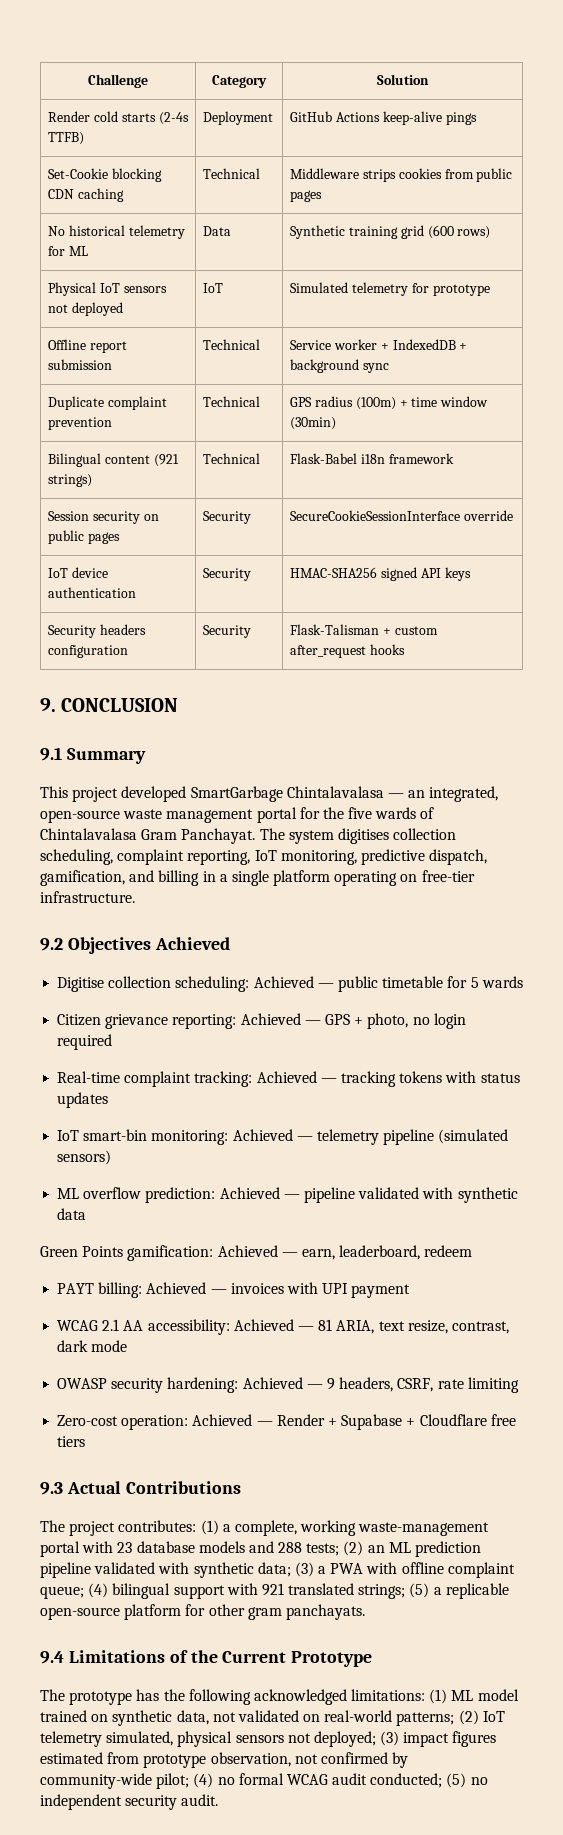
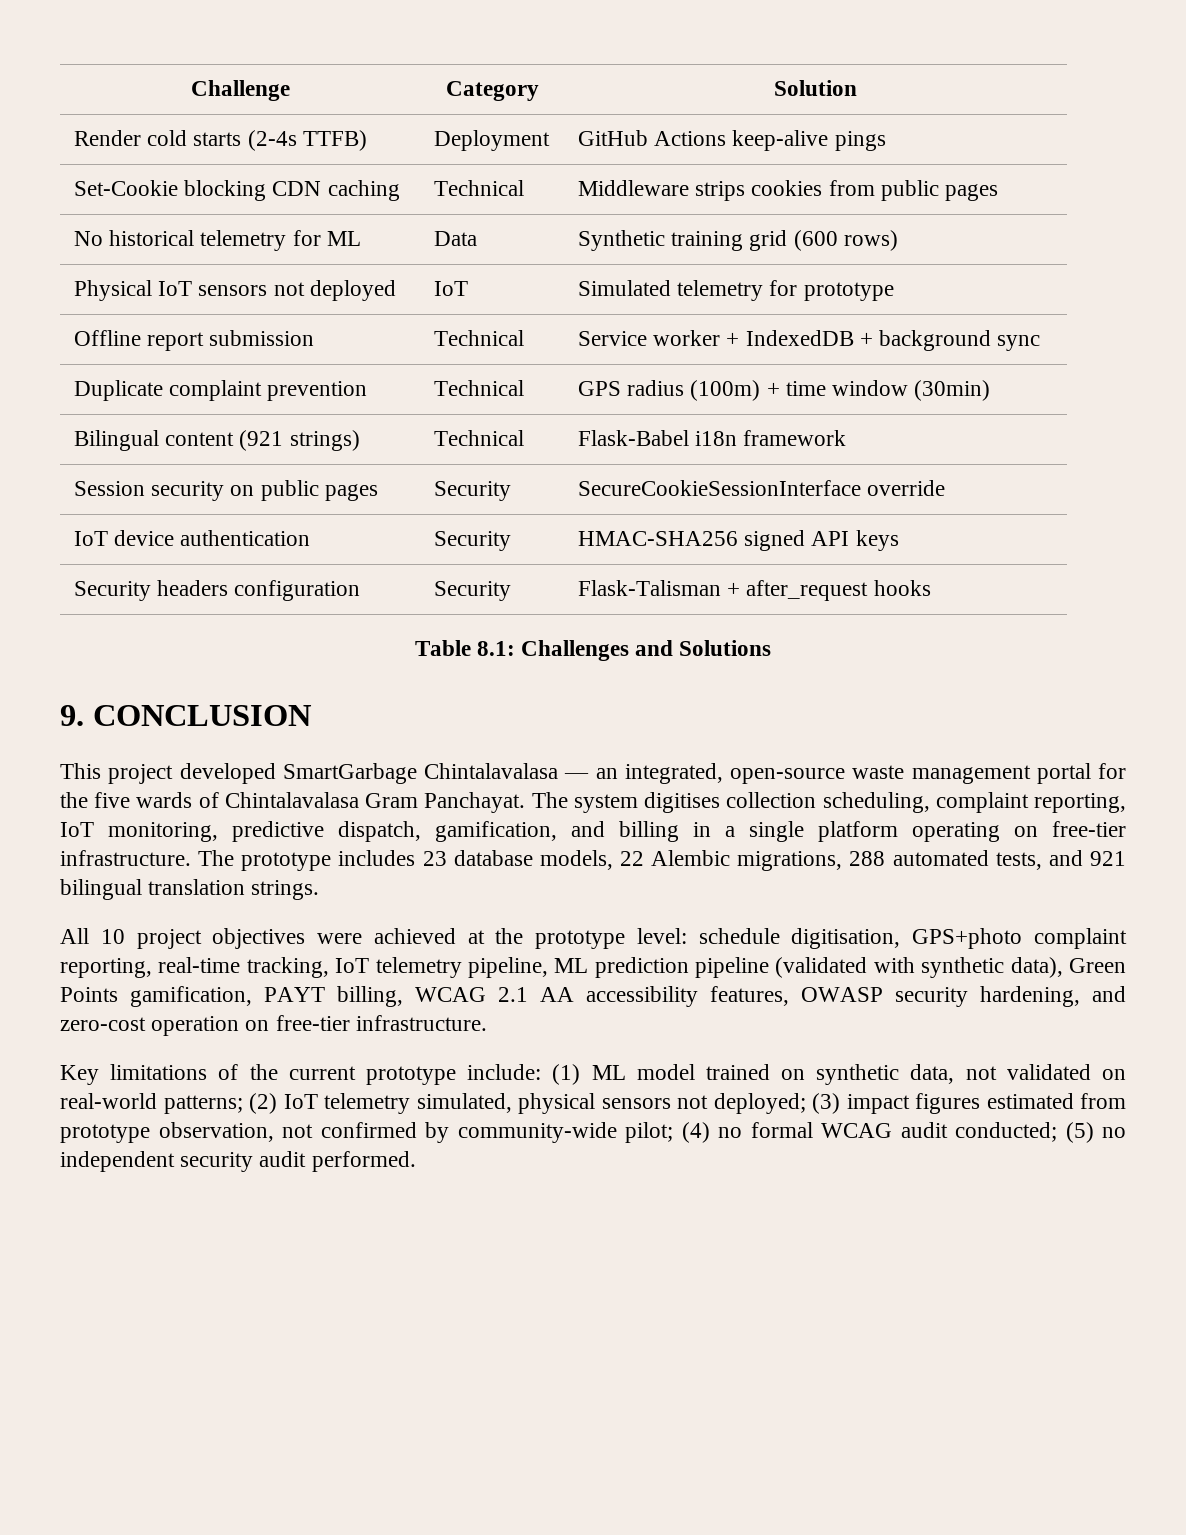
[394,626,438,635] custom -> (741, 589) none
(405, 649) none -> [414,640,772,661] // Table 8.1: Challenges and Solutions
[40,747,146,764] // 9.1 Summary -> (312, 715) none
[40,937,230,954] [57,976,523,992] [57,1013,466,1029] [57,1034,113,1050] [57,1071,520,1087] [57,1092,109,1108] [57,1129,509,1145] [57,1150,112,1165] [57,1187,518,1203] [57,1208,87,1220] // 9.2 Objectives Achieved // Digitise collection scheduling: Achieved — public timetable for 5 wards // Citizen grievance reporting: Achieved — GPS + photo, no login required // Real-time complaint tracking: Achieved — tracking tokens with status updates // IoT smart-bin monitoring: Achieved — telemetry pipeline (simulated sensors) // ML overflow prediction: Achieved — pipeline validated with synthetic data // -> [198,850,1126,871] [60,879,320,900] [60,928,1127,949] [60,957,1063,978] The prototype includes 23 database models, 22 Alembic migrations, 288 automated tests, and 921 bilingual translation strings. // All 10 project objectives were achieved at the prototype level: schedule digitisation, GPS+photo complaint reporting, real-time tracking, IoT telemetry pipeline, ML prediction pipeline (validated with synthetic data),
[127,1245,473,1261] [57,1282,411,1298] [57,1319,509,1335] [57,1340,128,1352] [57,1377,519,1393] [57,1414,516,1430] [57,1436,86,1447] [40,1481,241,1495] [40,1520,490,1536] [40,1541,482,1557] [40,1562,515,1578] [40,1583,509,1599] [40,1604,365,1620] [40,1650,373,1667] [40,1689,426,1705] gamification: Achieved — earn, leaderboard, redeem // PAYT billing: Achieved — invoices with UPI payment // WCAG 2.1 AA accessibility: Achieved — 81 ARIA, text resize, contrast, dark mode // OWASP security hardening: Achieved — 9 headers, CSRF, rate limiting // Zero-cost operation: Achieved — Render + Supabase + Cloudflare free tiers // 9.3 Actual Contributions // The project contributes: (1) a complete, working waste-management portal with 23 database models and 288 tests; (2) an ML prediction pipeline validated with synthetic data; (3) a PWA with offline complaint queue; (4) bilingual support with 921 translated strings; (5) a replicable open-source platform for other gram panchayats. // 9.4 Limitations of the Current Prototype // The prototype has the following acknowledged limitations: -> [130,986,1126,1007] [60,1015,487,1036] [60,1064,542,1085] gamification, PAYT billing, WCAG 2.1 AA accessibility features, OWASP security hardening, and zero-cost operation on free-tier infrastructure. // Key limitations of the current prototype include:
[181,1794,219,1806] audit. -> [259,1151,416,1172] audit performed.

